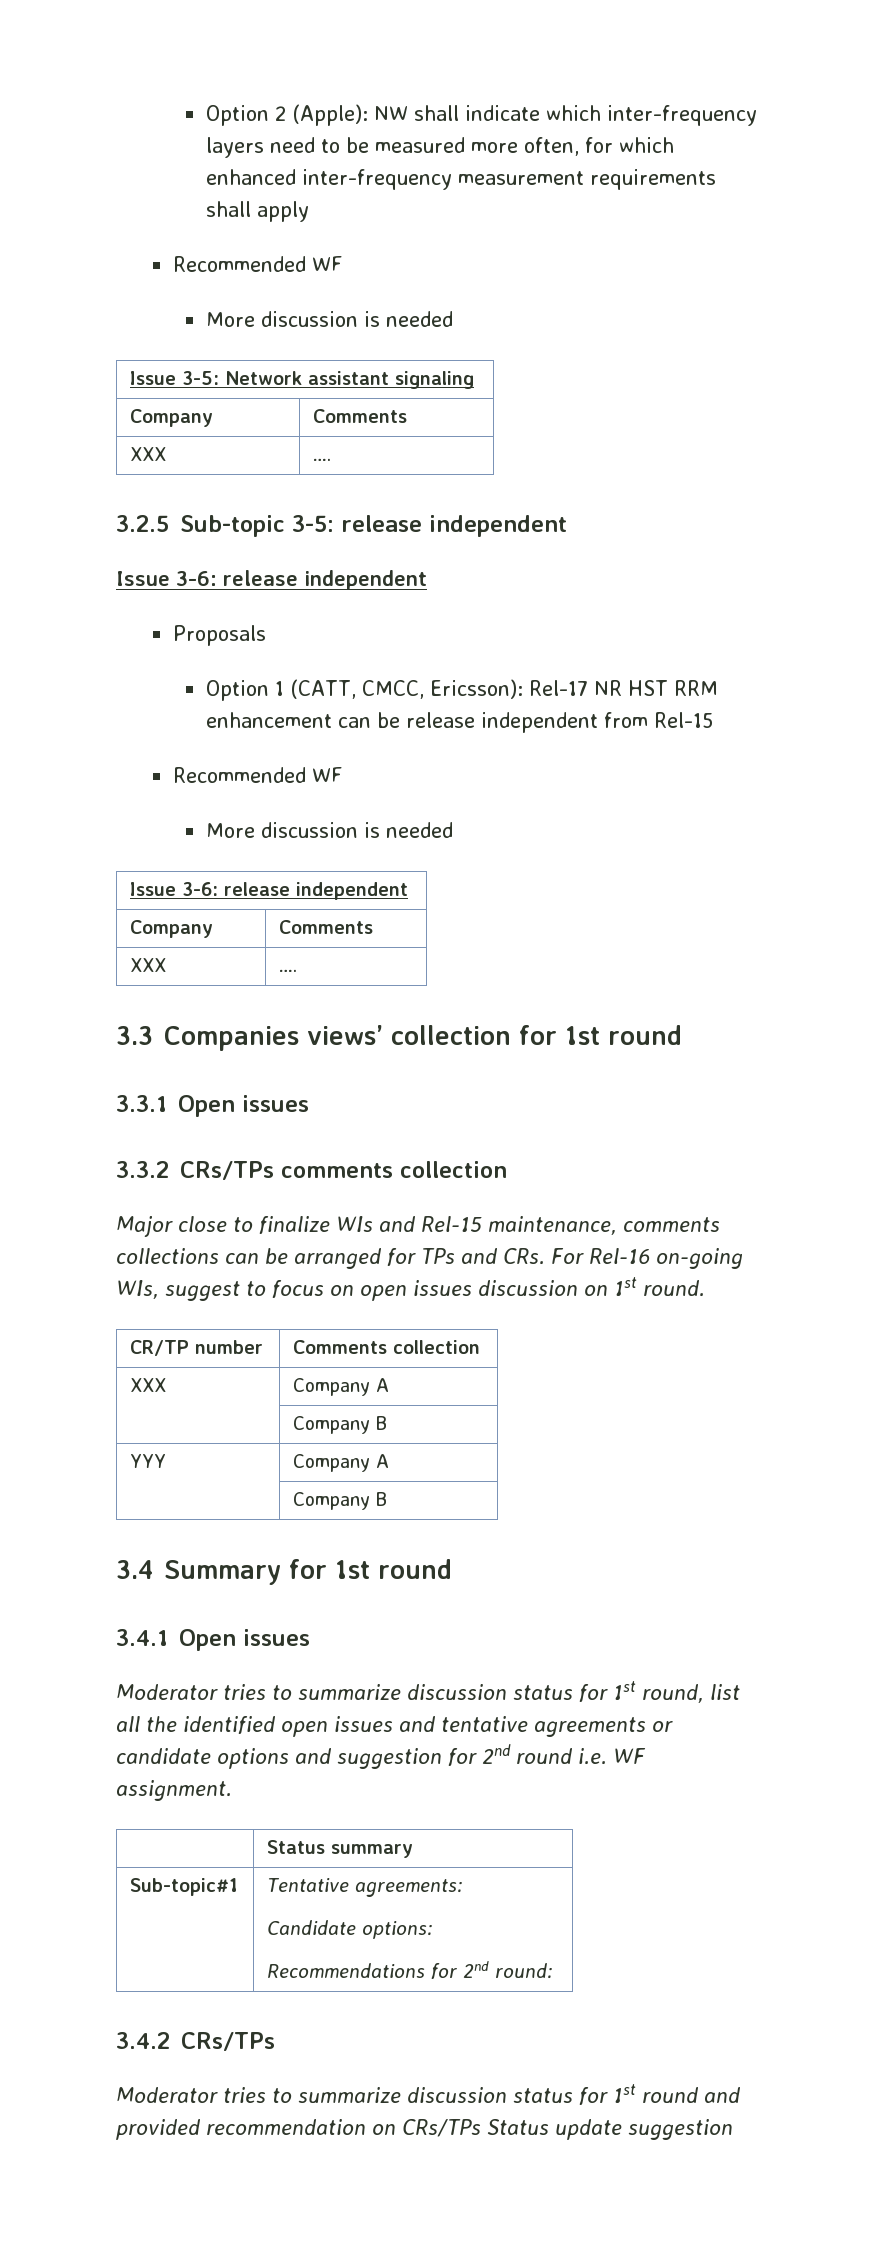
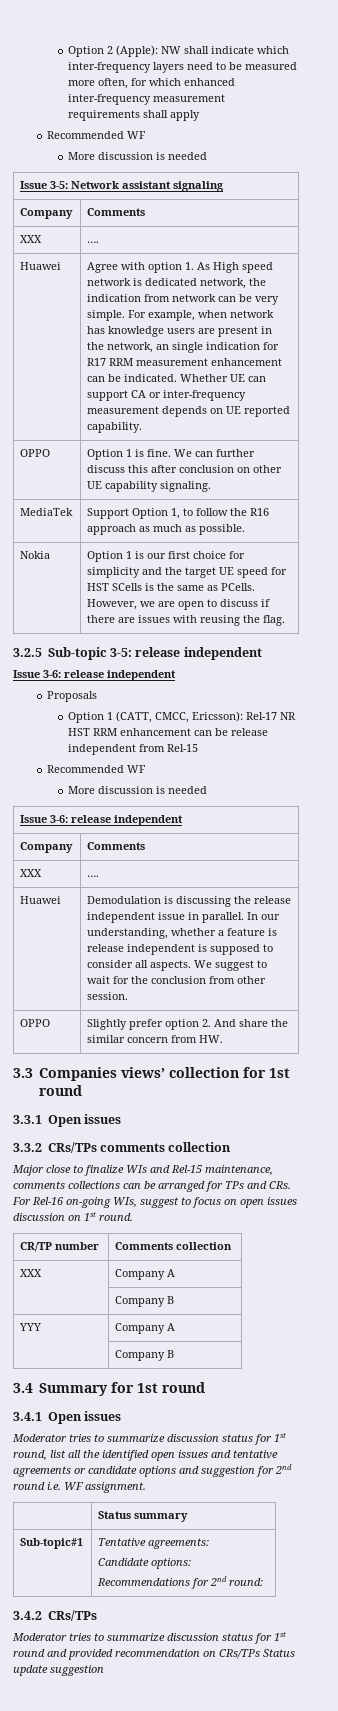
(332, 459) none -> [20,262,62,270] [87,262,274,273] [87,278,267,289] [87,294,280,305] [87,310,275,321] [87,326,273,337] [87,342,280,353] [87,358,283,366] [87,374,267,382] [87,390,247,401] [87,406,291,417] [87,422,143,433] [20,449,51,457] [87,449,256,460] [87,465,283,473] [87,481,212,492] [20,508,74,516] [87,508,270,519] [87,524,246,535] [20,551,51,559] [87,551,246,562] [87,567,288,578] [87,583,256,591] [87,599,271,610] [87,615,286,626] // Huawei | Agree with option 1. As High speed network is dedicated network, the indication from network can be very simple. For example, when network has knowledge users are present in the network, an single indication for R17 RRM measurement enhancement can be indicated. Whether UE can support CA or inter-frequency measurement depends on UE reported capability. // OPPO | Option 1 is fine. We can further discuss this after conclusion on other UE capability signaling. // MediaTek | Support Option 1, to follow the R16 approach as much as possible. // Nokia | Option 1 is our first choice for simplicity and the target UE speed for HST SCells is the same as PCells. However, we are open to discuss if there are issues with reusing the flag.
(298, 970) none -> [20,896,62,904] [87,896,292,907] [87,912,281,923] [87,928,278,939] [87,944,274,955] [87,960,268,971] [87,976,267,984] [87,992,129,1000] [20,1019,51,1027] [87,1019,289,1030] [87,1035,224,1043] // Huawei | Demodulation is discussing the release independent issue in parallel. In our understanding, whether a feature is release independent is supposed to consider all aspects. We suggest to wait for the conclusion from other session. // OPPO | Slightly prefer option 2. And share the similar concern from HW.

